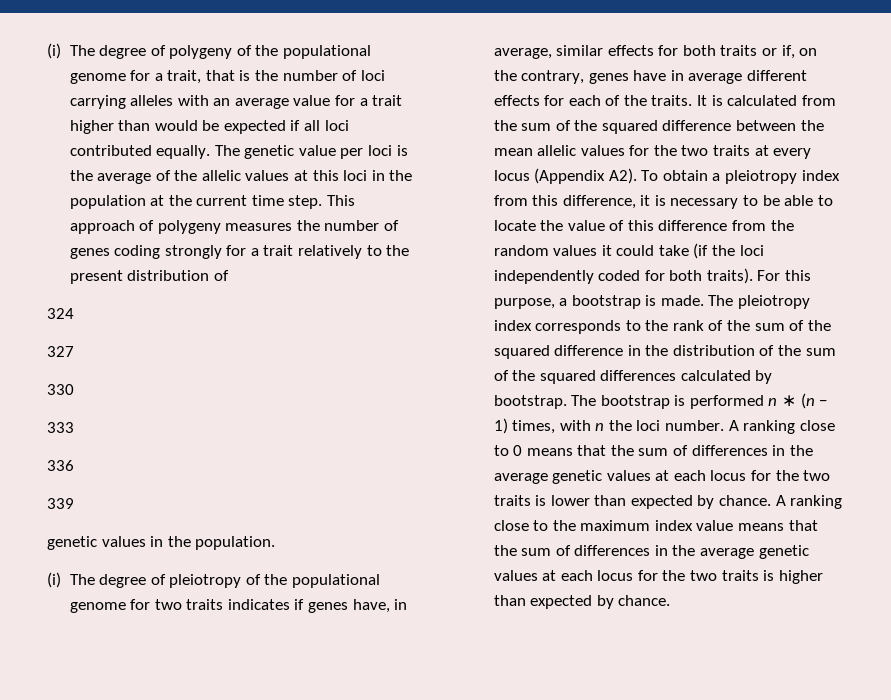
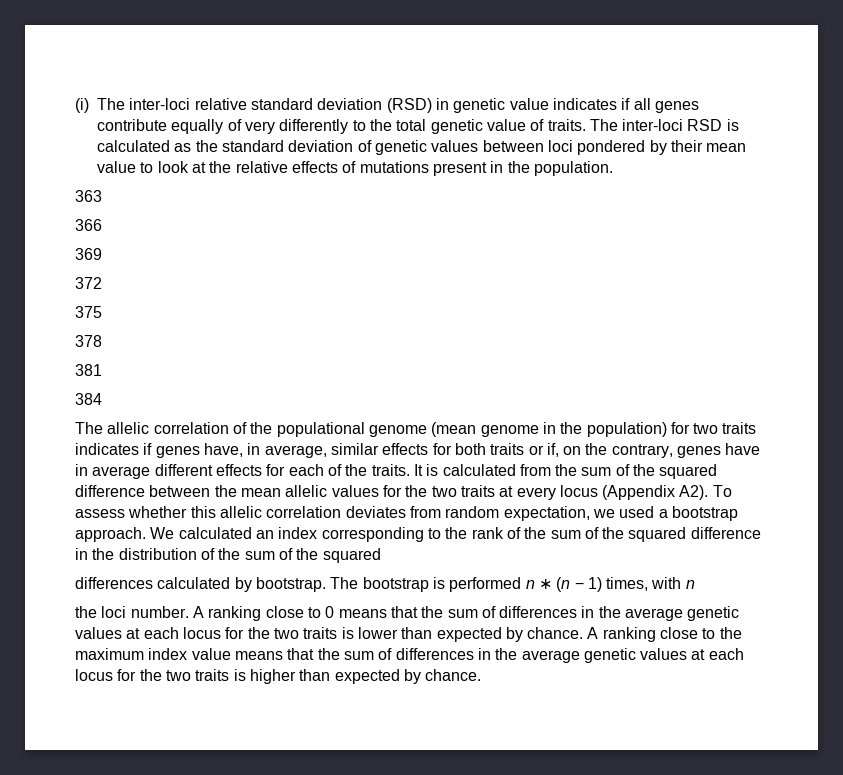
[47,43,372,59] [69,70,385,84] [69,95,403,109] [69,120,349,134] [69,145,408,159] [69,170,413,184] [69,195,356,209] [69,220,400,234] [69,245,410,259] [69,270,229,284] [47,308,74,319] [47,346,74,357] [47,384,74,395] [47,422,74,433] [47,460,74,471] [47,498,74,509] [47,536,276,550] [47,572,381,588] [69,602,126,613] (i) The degree of polygeny of the populational genome for a trait, that is the number of loci carrying alleles with an average value for a trait higher than would be expected if all loci contributed equally. The genetic value per loci is the average of the allelic values at this loci in the population at the current time step. This approach of polygeny measures the number of genes coding strongly for a trait relatively to the present distribution of // 324 // 327 // 330 // 333 // 336 // 339 // genetic values in the population. // (i) The degree of pleiotropy of the populational genome -> [75,98,699,113] [97,119,739,134] [97,140,747,155] [97,161,613,176] [75,190,102,202] [75,219,102,231] [75,248,102,260] [75,277,102,289] [75,306,102,318] [75,335,102,347] [75,364,102,376] [75,393,102,405] [75,422,667,437] (i) The inter-loci relative standard deviation (RSD) in genetic value indicates if all genes contribute equally of very differently to the total genetic value of traits. The inter-loci RSD is calculated as the standard deviation of genetic values between loci pondered by their mean value to look at the relative effects of mutations present in the population. // 363 // 366 // 369 // 372 // 375 // 378 // 381 // 384 // The allelic correlation of the populational genome (mean genome in the population)
[662,170,840,184] [493,195,833,209] [493,220,794,231] [493,243,764,259] [493,268,812,284] [493,295,811,309] [493,320,622,334] obtain a pleiotropy index from this difference, it is necessary to be able to locate the value of this difference from the random values it could take (if the loci independently coded for both traits). For this purpose, a bootstrap is made. The pleiotropy index corresponds -> [75,506,738,521] [75,527,424,542] assess whether this allelic correlation deviates from random expectation, we used a bootstrap approach. We calculated an index corresponding
(596, 377) none -> (381, 555) //
(605, 427) none -> (695, 584) //

